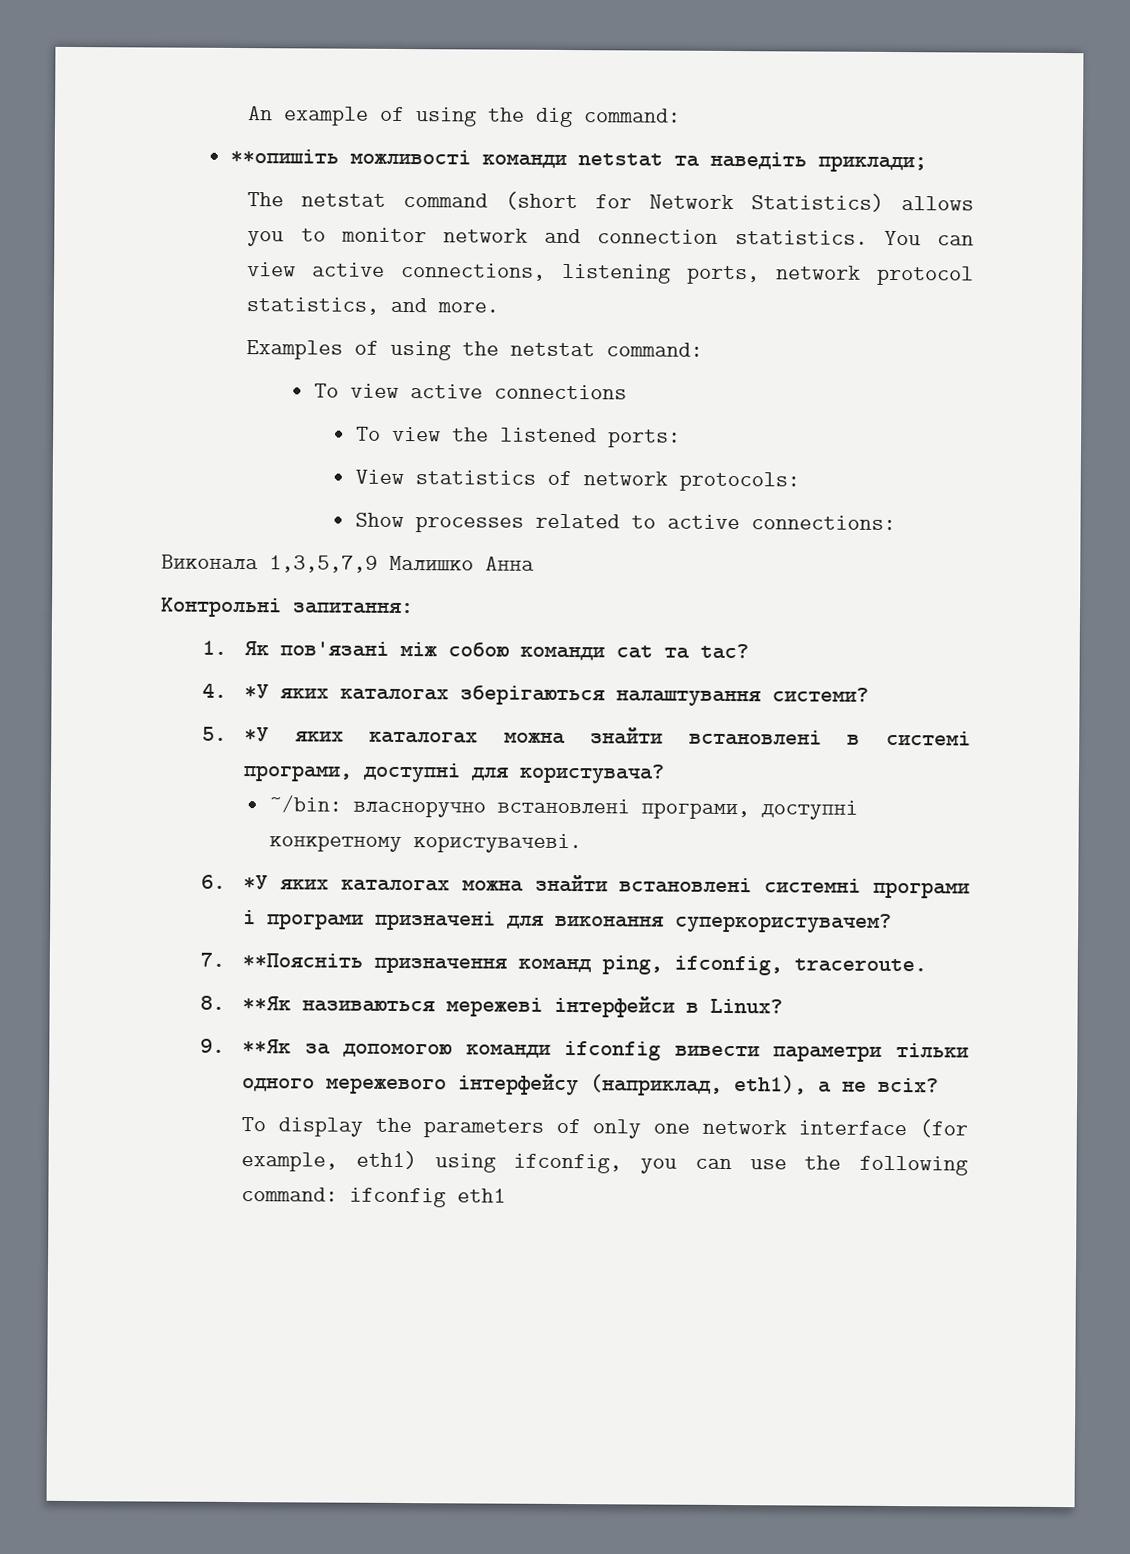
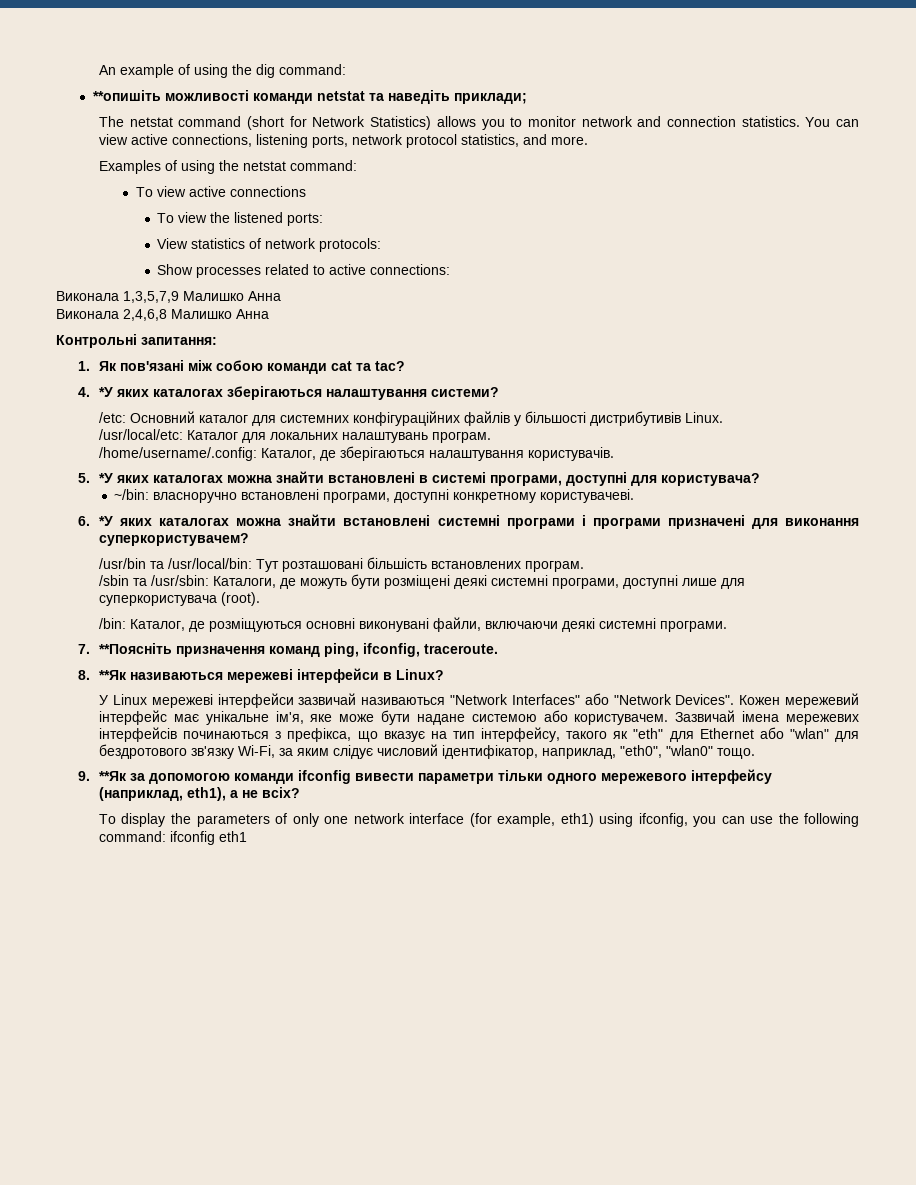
(535, 563) none -> [56,309,269,321] // Виконала 2,4,6,8 Малишко Анна
(870, 694) none -> [98,411,723,426] [98,429,491,443] [98,446,614,461] // /etc: Основний каталог для системних конфігураційних файлів у більшості дистрибутивів Linux. // /usr/local/etc: Каталог для локальних налаштувань програм. // /home/username/.config: Каталог, де зберігаються налаштування користувачів.
(893, 923) none -> [98,557,584,572] [98,574,745,589] [98,592,260,606] [98,617,727,632] // /usr/bin та /usr/local/bin: Тут розташовані більшість встановлених програм. // /sbin та /usr/sbin: Каталоги, де можуть бути розміщені деякі системні програми, доступні лише для суперкористувача (root). // /bin: Каталог, де розміщуються основні виконувані файли, включаючи деякі системні програми.
(784, 1006) none -> [98,693,859,708] [98,710,859,725] [98,727,859,742] [98,744,755,759] // У Linux мережеві інтерфейси зазвичай називаються "Network Interfaces" або "Network Devices". Кожен мережевий інтерфейс має унікальне ім'я, яке може бути надане системою або користувачем. Зазвичай імена мережевих інтерфейсів починаються з префікса, що вказує на тип інтерфейсу, такого як "eth" для Ethernet або "wlan" для бездротового зв'язку Wi-Fi, за яким слідує числовий ідентифікатор, наприклад, "eth0", "wlan0" тощо.

